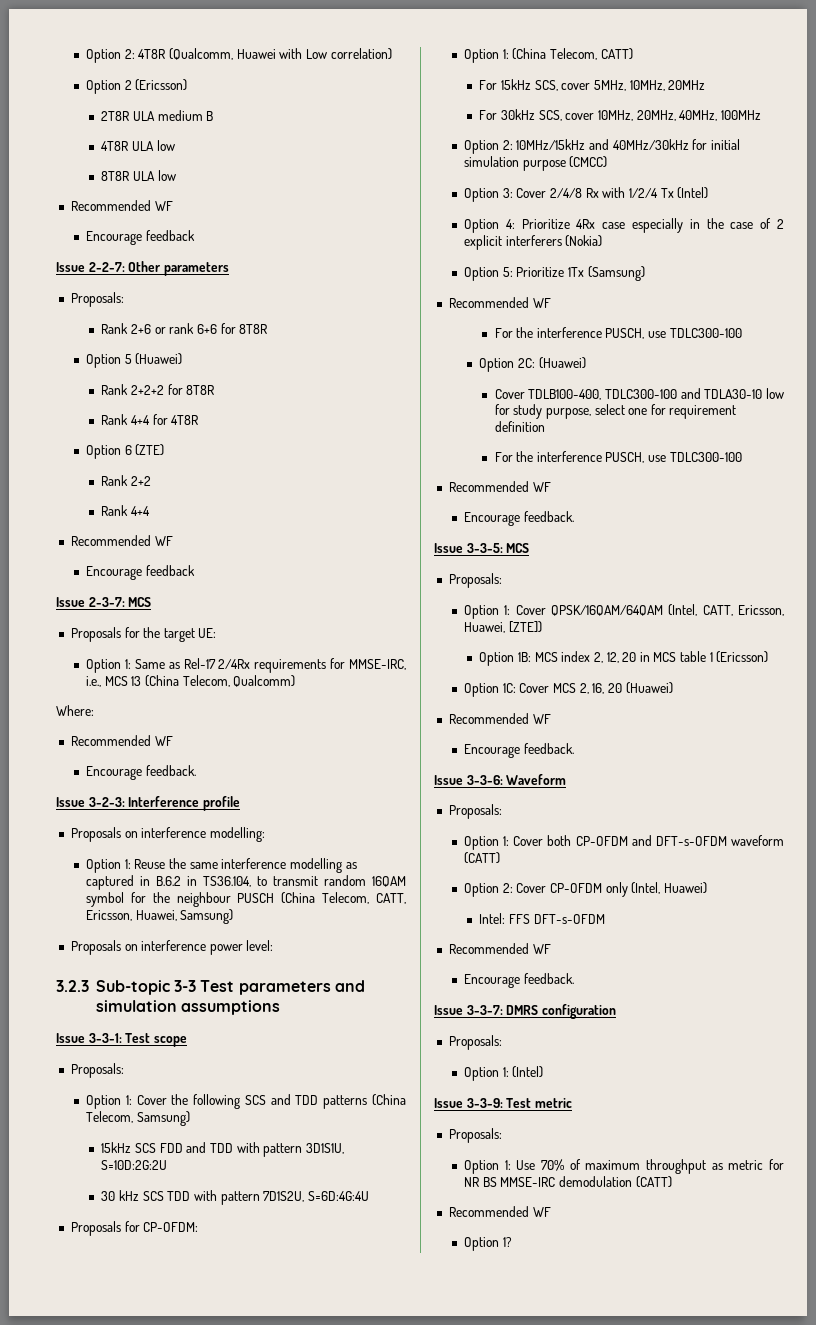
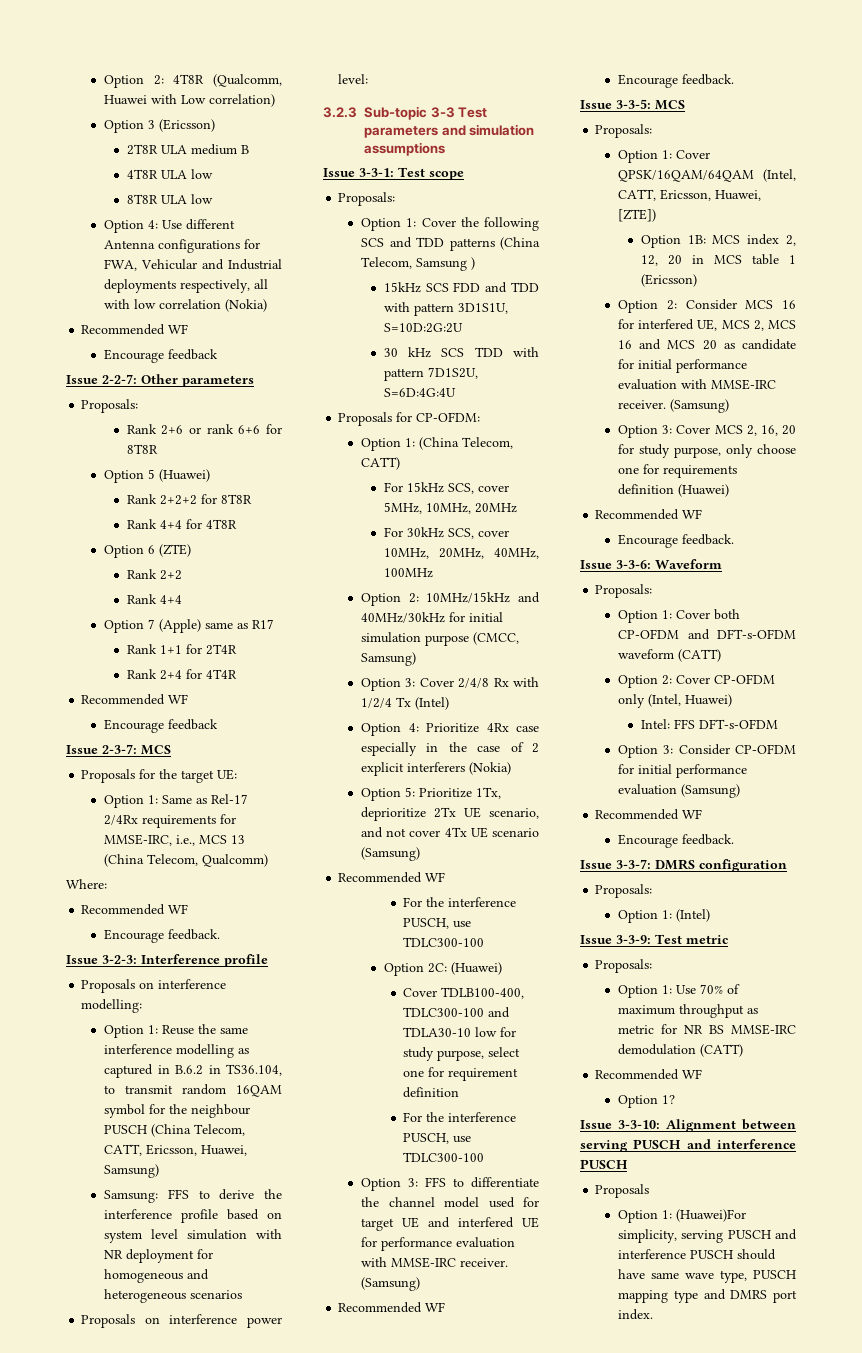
[124,80,132,90] 2 -> [148,120,156,129] 3
(176, 175) none -> [104,219,236,233] [104,239,261,253] [104,259,282,271] [104,279,269,293] [104,299,268,312] // Option 4: Use different Antenna configurations for FWA, Vehicular and Industrial deployments respectively, all with low correlation (Nokia)
(150, 511) none -> [104,619,275,633] [126,644,237,655] [126,669,237,680] // Option 7 (Apple) same as R17 // Rank 1+1 for 2T4R // Rank 2+4 for 4T4R
(234, 916) none -> [104,1189,283,1203] [104,1209,282,1223] [104,1229,282,1243] [104,1249,214,1263] [104,1269,210,1283] [104,1289,243,1303] // Samsung: FFS to derive the interference profile based on system level simulation with NR deployment for homogeneous and heterogeneous scenarios
[136,1111,190,1126] Samsung) -> [416,257,476,271] Samsung )
[569,156,608,168] (CMCC) -> [473,632,520,645] [361,652,417,666] (CMCC, Samsung)
[568,267,585,277] 1Tx -> [476,787,502,799] [361,807,539,821] [361,827,539,838] 1Tx, deprioritize 2Tx UE scenario, and not cover 4Tx UE scenario
(742, 457) none -> [361,1177,539,1191] [361,1197,539,1208] [361,1217,539,1231] [361,1237,516,1251] [361,1257,509,1268] [361,1277,421,1291] // Option 3: FFS to differentiate the channel model used for target UE and interfered UE for performance evaluation with MMSE-IRC receiver. (Samsung)
[502,683,516,693] 1C: -> [666,299,796,310] [618,319,796,331] [618,339,796,350] [618,359,748,373] [618,379,777,390] [618,399,730,413] [618,425,673,438] 2: Consider MCS 16 for interfered UE, MCS 2, MCS 16 and MCS 20 as candidate for initial performance evaluation with MMSE-IRC receiver. (Samsung) // Option 3:
(622, 688) none -> [618,444,796,458] [618,464,738,478] [618,484,675,495] for study purpose, only choose one for requirements definition
(605, 919) none -> [618,744,796,758] [618,764,748,778] [618,784,741,798] // Option 3: Consider CP-OFDM for initial performance evaluation (Samsung)
(512, 1242) none -> [580,1119,796,1132] [580,1139,796,1152] [580,1159,628,1169] [595,1184,650,1198] [618,1209,747,1223] [618,1229,797,1243] [618,1249,777,1260] [618,1269,796,1283] [618,1289,797,1303] [618,1309,654,1320] // Issue 3-3-10: Alignment between serving PUSCH and interference PUSCH // Proposals // Option 1: (Huawei)For simplicity, serving PUSCH and interference PUSCH should have same wave type, PUSCH mapping type and DMRS port index.

